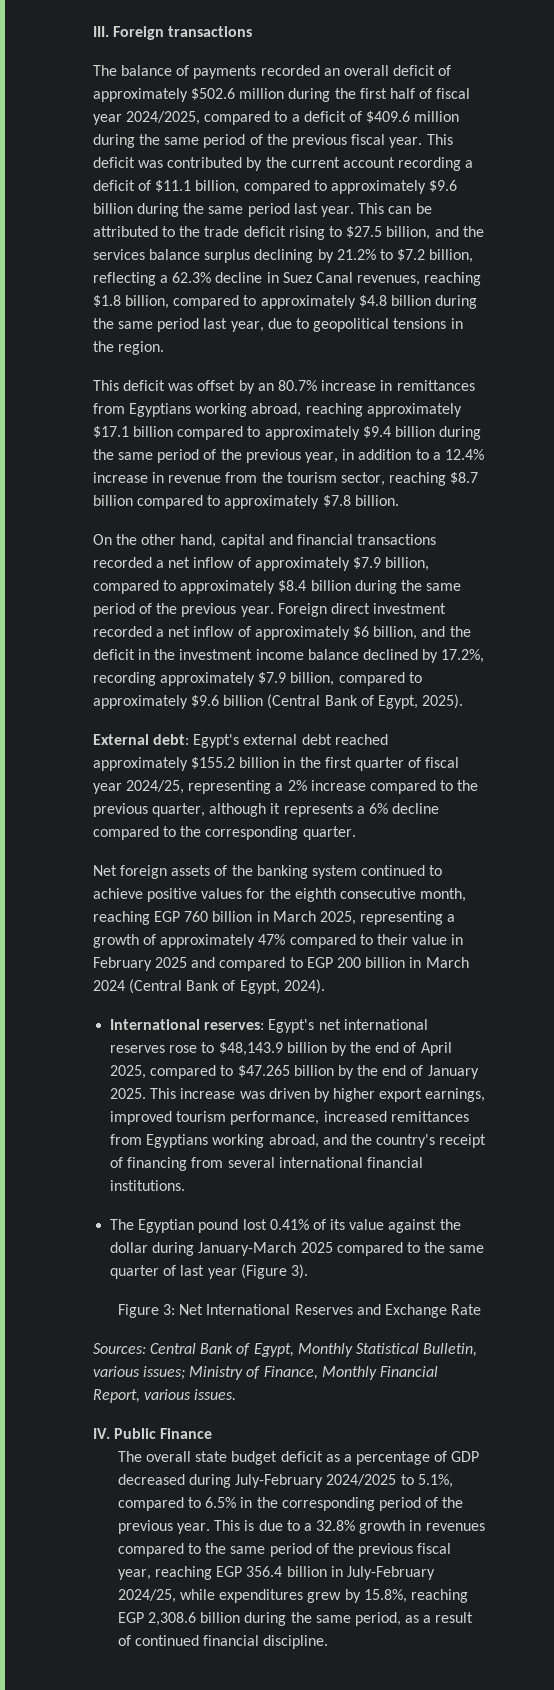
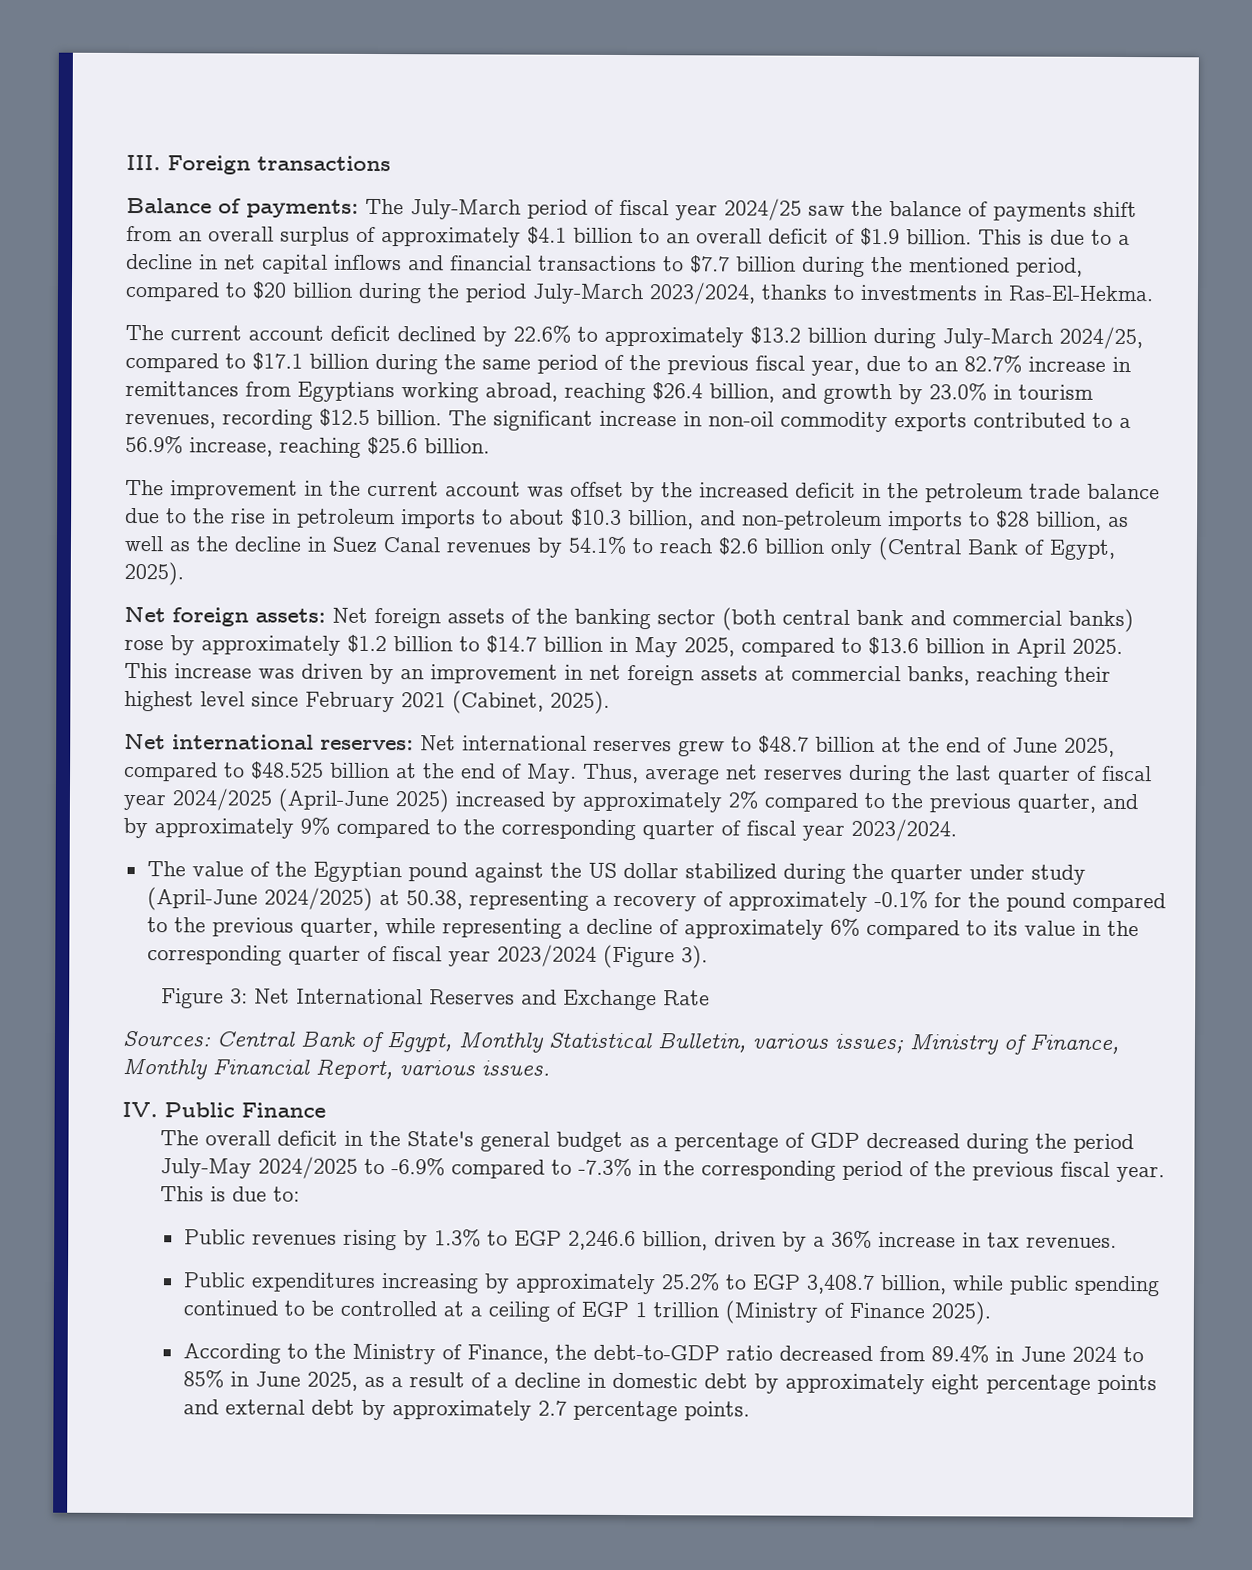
[92,65,452,79] [92,88,471,102] [92,111,460,125] The balance of payments recorded an overall deficit of approximately $502.6 million during the first half of fiscal year 2024/2025, compared to a deficit of $409.6 million -> [125,197,1137,222] [125,225,1130,248] [125,253,1083,277] [124,281,1154,305] [124,324,1143,350] [124,352,369,373] Balance of payments: The July-March period of fiscal year 2024/25 saw the balance of payments shift from an overall surplus of approximately $4.1 billion to an overall deficit of $1.9 billion. This is due to a decline in net capital inflows and financial transactions to $7.7 billion during the mentioned period, compared to $20 billion during the period July-March 2023/2024, thanks to investments in Ras-El-Hekma. // The current account deficit declined by 22.6% to approximately $13.2 billion during July-March 2024/25, compared to $17.1 billion
[389,134,453,148] [92,157,474,171] [92,180,458,194] [92,203,432,217] [92,226,484,240] [92,249,474,263] [92,272,482,286] [92,295,478,309] [92,318,463,332] [92,341,165,355] [92,380,318,394] year. This deficit was contributed by the current account recording a deficit of $11.1 billion, compared to approximately $9.6 billion during the same period last year. This can be attributed to the trade deficit rising to $27.5 billion, and the services balance surplus declining by 21.2% to $7.2 billion, reflecting a 62.3% decline in Suez Canal revenues, reaching $1.8 billion, compared to approximately $4.8 billion during the same period last year, due to geopolitical tensions in the region. // This deficit was offset by an 80.7% -> [810,354,1022,376] year, due to an 82.7%
[366,403,462,417] [92,426,482,440] [92,449,484,463] [92,472,479,486] [92,495,399,509] [92,534,437,548] [92,557,430,571] [92,580,462,594] [92,603,447,617] [92,626,471,640] [92,649,485,663] [92,672,422,686] [92,695,264,709] approximately $17.1 billion compared to approximately $9.4 billion during the same period of the previous year, in addition to a 12.4% increase in revenue from the tourism sector, reaching $8.7 billion compared to approximately $7.8 billion. // On the other hand, capital and financial transactions recorded a net inflow of approximately $7.9 billion, compared to approximately $8.4 billion during the same period of the previous year. Foreign direct investment recorded a net inflow of approximately $6 billion, and the deficit in the investment income balance declined by 17.2%, recording approximately $7.9 billion, compared to approximately $9.6 billion -> [651,382,1094,405] [124,408,1131,433] [124,434,490,458] [124,479,1160,503] [124,507,1129,531] [123,535,872,559] $26.4 billion, and growth by 23.0% in tourism revenues, recording $12.5 billion. The significant increase in non-oil commodity exports contributed to a 56.9% increase, reaching $25.6 billion. // The improvement in the current account was offset by the increased deficit in the petroleum trade balance due to the rise in petroleum imports to about $10.3 billion, and non-petroleum imports to $28 billion, as well as the decline in Suez Canal revenues by 54.1% to reach $2.6 billion only
[92,734,388,748] [92,757,460,771] [92,780,479,794] [92,803,440,817] [92,826,356,840] External debt: Egypt's external debt reached approximately $155.2 billion in the first quarter of fiscal year 2024/25, representing a 2% increase compared to the previous quarter, although it represents a 6% decline compared to the corresponding quarter. // -> [123,606,326,627] Net foreign assets:
[312,865,443,879] [92,888,467,902] [92,911,456,925] [92,934,464,948] [92,957,469,971] [92,979,325,994] [109,1019,428,1033] [109,1042,452,1056] [109,1065,479,1079] system continued to achieve positive values for the eighth consecutive month, reaching EGP 760 billion in March 2025, representing a growth of approximately 47% compared to their value in February 2025 and compared to EGP 200 billion in March 2024 (Central Bank of Egypt, 2024). // International reserves: Egypt's net international reserves rose to $48,143.9 billion by the end of April 2025, compared to $47.265 billion by the end of January -> [656,607,1134,633] [123,634,1066,658] sector (both central bank and commercial banks) rose by approximately $1.2 billion to $14.7 billion in May 2025, compared to $13.6 billion in April
[333,1088,486,1102] [109,1111,469,1125] [109,1134,487,1148] [109,1157,423,1171] [109,1180,185,1191] [109,1219,461,1233] [109,1242,485,1256] [109,1265,237,1279] higher export earnings, improved tourism performance, increased remittances from Egyptians working abroad, and the country's receipt of financing from several international financial institutions. // The Egyptian pound lost 0.41% of its value against the dollar during January-March 2025 compared to the same quarter of last year -> [399,664,1111,687] [123,690,610,714] [123,733,1115,757] [123,761,1152,786] [122,788,1138,813] [122,816,957,842] [146,861,1086,885] [146,887,1166,913] [146,917,1139,940] [146,944,597,967] an improvement in net foreign assets at commercial banks, reaching their highest level since February 2021 (Cabinet, 2025). // Net international reserves: Net international reserves grew to $48.7 billion at the end of June 2025, compared to $48.525 billion at the end of May. Thus, average net reserves during the last quarter of fiscal year 2024/2025 (April-June 2025) increased by approximately 2% compared to the previous quarter, and by approximately 9% compared to the corresponding quarter of fiscal year 2023/2024. // The value of the Egyptian pound against the US dollar stabilized during the quarter under study (April-June 2024/2025) at 50.38, representing a recovery of approximately -0.1% for the pound compared to the previous quarter, while representing a decline of approximately 6% compared to its value in the corresponding quarter of fiscal year 2023/2024
[195,1451,323,1465] state budget deficit -> [276,1130,623,1152] deficit in the State's general budget
[235,1474,324,1488] July-February -> [1034,1133,1134,1154] [159,1158,252,1179] the period July-May
[417,1474,453,1488] [117,1497,237,1511] 5.1%, compared to 6.5% -> [390,1157,632,1179] -6.9% compared to -7.3%
(173, 1527) none -> [1059,1161,1110,1177] fiscal
[286,1520,485,1534] [117,1543,452,1557] [117,1566,435,1580] [117,1589,468,1603] [117,1612,474,1626] [117,1635,329,1649] to a 32.8% growth in revenues compared to the same period of the previous fiscal year, reaching EGP 356.4 billion in July-February 2024/25, while expenditures grew by 15.8%, reaching EGP 2,308.6 billion during the same period, as a result of continued financial discipline. -> [272,1186,300,1202] [183,1228,1117,1252] [182,1272,1160,1297] [182,1300,991,1325] [182,1343,1144,1365] [182,1369,1157,1395] [182,1399,750,1422] to: // Public revenues rising by 1.3% to EGP 2,246.6 billion, driven by a 36% increase in tax revenues. // Public expenditures increasing by approximately 25.2% to EGP 3,408.7 billion, while public spending continued to be controlled at a ceiling of EGP 1 trillion (Ministry of Finance 2025). // According to the Ministry of Finance, the debt-to-GDP ratio decreased from 89.4% in June 2024 to 85% in June 2025, as a result of a decline in domestic debt by approximately eight percentage points and external debt by approximately 2.7 percentage points.

